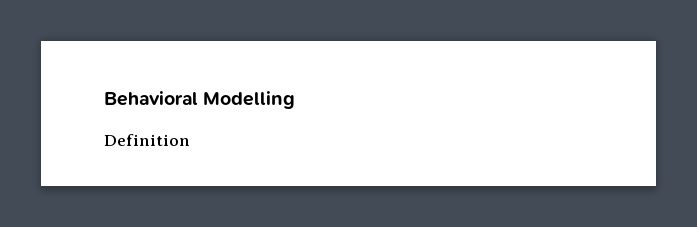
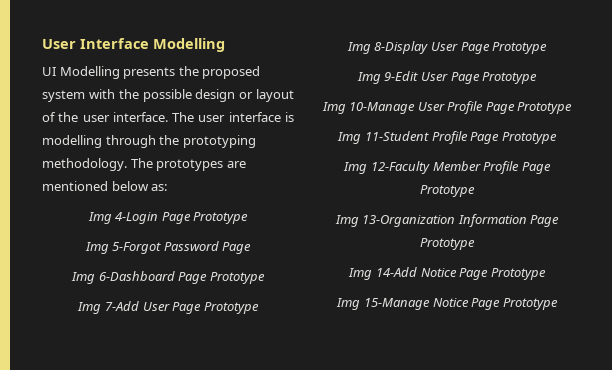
[104,91,198,106] Behavioral -> [42,38,149,49] User Interface
[104,134,190,146] Definition -> [42,66,261,79] [42,89,294,102] [42,112,294,122] [42,135,256,148] [42,158,246,171] [42,181,168,191] [87,212,249,224] [84,241,252,254] [71,271,265,284] [77,301,259,314] [346,41,548,54] [356,71,538,84] [321,101,573,114] [337,131,557,144] [343,161,551,174] [420,185,475,197] [334,214,560,227] [420,238,475,250] [348,267,546,280] [336,298,558,310] UI Modelling presents the proposed system with the possible design or layout of the user interface. The user interface is modelling through the prototyping methodology. The prototypes are mentioned below as: // Img 4-Login Page Prototype // Img 5-Forgot Password Page // Img 6-Dashboard Page Prototype // Img 7-Add User Page Prototype // Img 8-Display User Page Prototype // Img 9-Edit User Page Prototype // Img 10-Manage User Profile Page Prototype // Img 11-Student Profile Page Prototype // Img 12-Faculty Member Profile Page Prototype // Img 13-Organization Information Page Prototype // Img 14-Add Notice Page Prototype // Img 15-Manage Notice Page Prototype

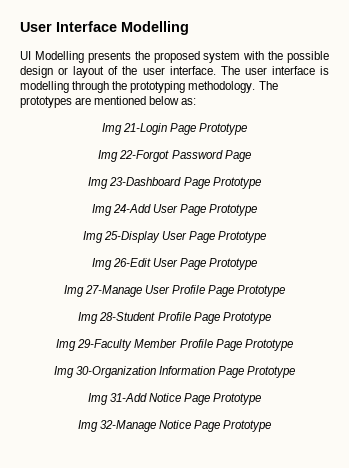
[115,212,249,224] [84,242,162,254] 4-Login Page Prototype // Img 5-Forgot -> [122,123,248,135] [98,150,170,162] 21-Login Page Prototype // Img 22-Forgot
[98,271,265,284] [77,301,259,314] [346,41,548,54] [356,71,538,84] [321,102,416,114] 6-Dashboard Page Prototype // Img 7-Add User Page Prototype // Img 8-Display User Page Prototype // Img 9-Edit User Page Prototype // Img 10-Manage -> [109,177,261,189] [91,204,258,216] [82,231,267,243] [91,258,258,270] [63,285,142,297] 23-Dashboard Page Prototype // Img 24-Add User Page Prototype // Img 25-Display User Page Prototype // Img 26-Edit User Page Prototype // Img 27-Manage
[364,131,557,144] [343,161,430,174] 11-Student Profile Page Prototype // Img 12-Faculty -> [99,312,271,324] [56,339,133,351] 28-Student Profile Page Prototype // Img 29-Faculty
[362,215,456,227] 13-Organization -> [75,366,156,378] 30-Organization
[375,267,417,277] 14-Add -> [109,393,147,402] 31-Add
[363,298,430,310] 15-Manage -> [99,420,156,432] 32-Manage

